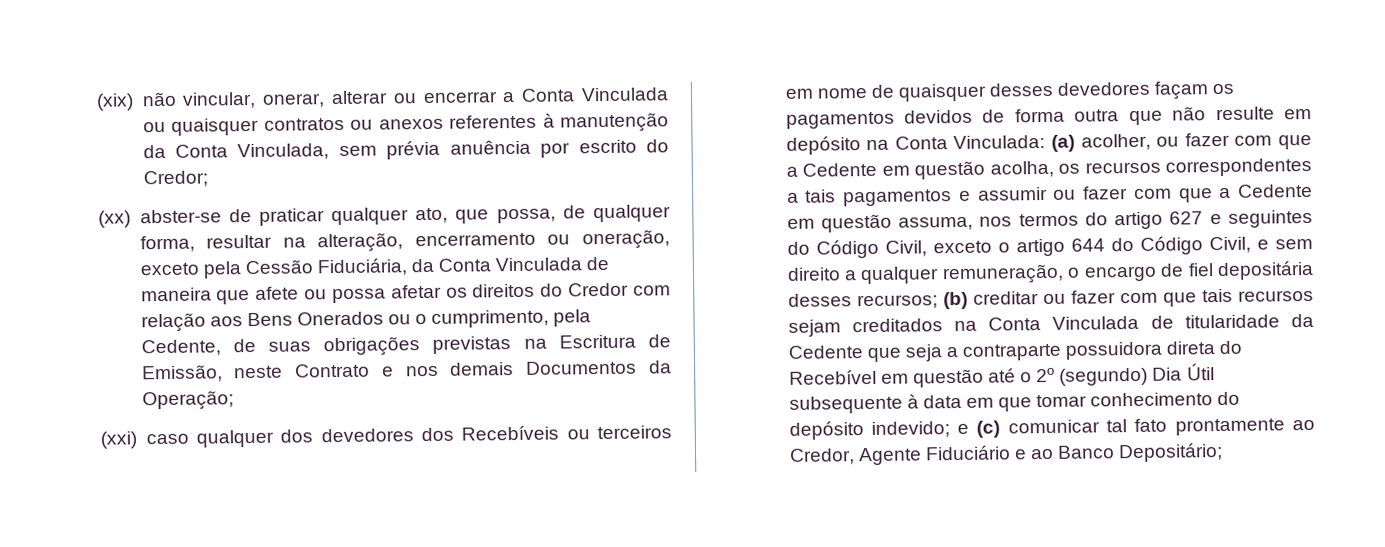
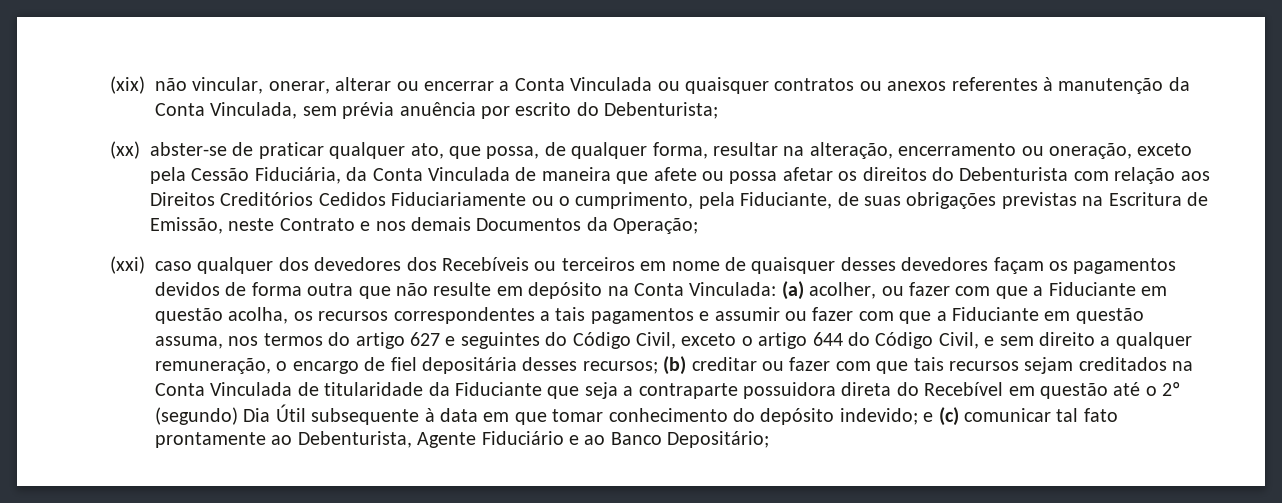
[142,170,208,188] Credor; -> [604,102,719,119] Debenturista;
[568,282,630,297] Credor -> [959,167,1069,181] Debenturista
[246,311,384,327] Bens Onerados -> [149,192,527,206] Direitos Creditórios Cedidos Fiduciariamente
[140,339,221,357] Cedente, -> [740,192,833,209] Fiduciante,
[802,162,878,177] Cedente -> [1048,282,1136,296] Fiduciante
[1238,183,1313,198] Cedente -> [951,307,1039,321] Fiduciante
[787,345,863,359] Cedente -> [454,382,542,396] Fiduciante
[788,448,855,465] Credor, -> [297,431,412,448] Debenturista,

